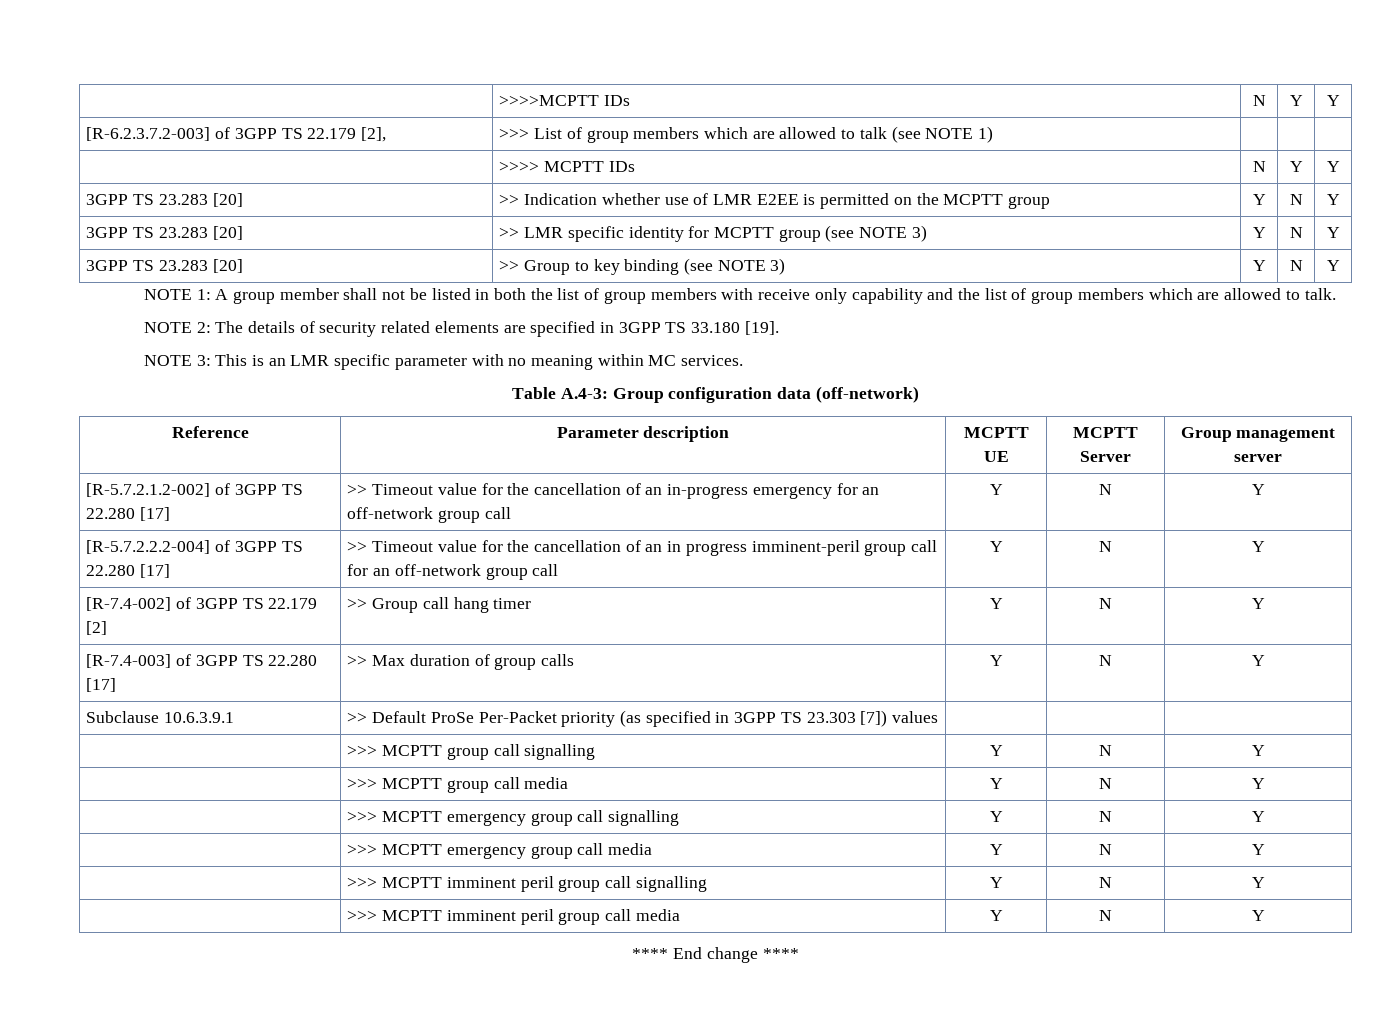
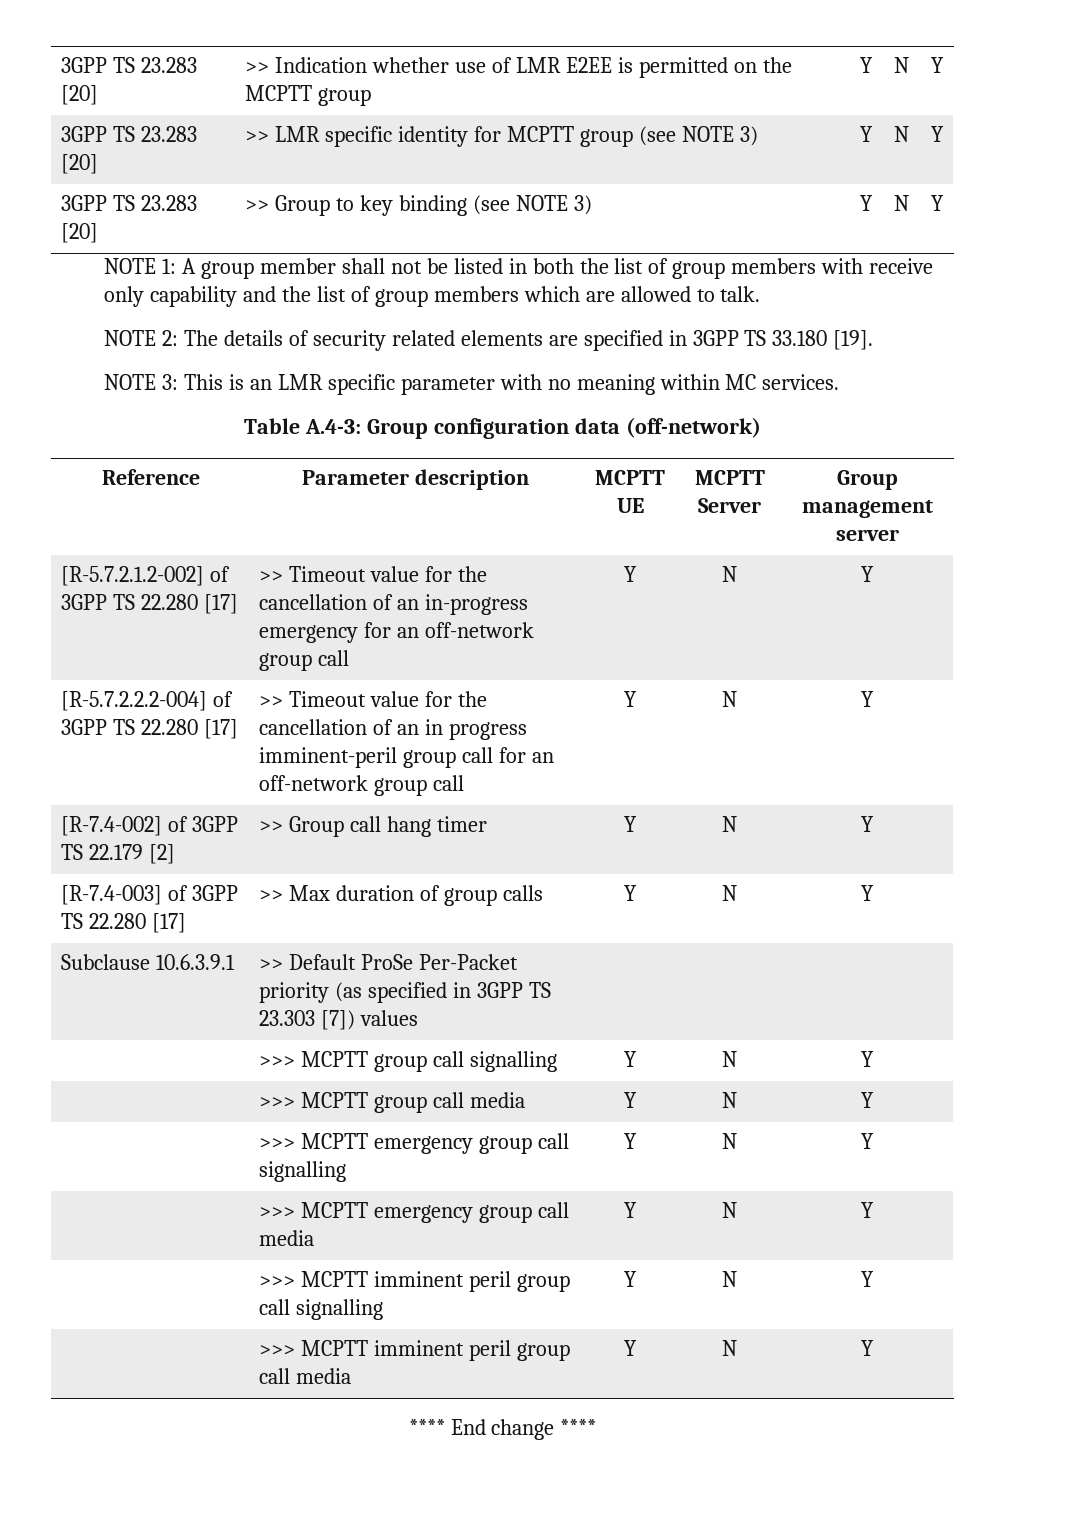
[499,95,631,106] [1252,95,1266,106] [1289,95,1303,106] [1326,95,1340,106] [86,127,386,142] [499,126,994,143] [499,161,635,172] [1252,161,1266,172] [1289,161,1303,172] [1326,161,1340,172] | >>>>MCPTT IDs | N | Y | Y // [R-6.2.3.7.2-003] of 3GPP TS 22.179 [2], | >>> List of group members which are allowed to talk (see NOTE 1) | | | // | >>>> MCPTT IDs | N | Y | Y // -> (61, 65) none

